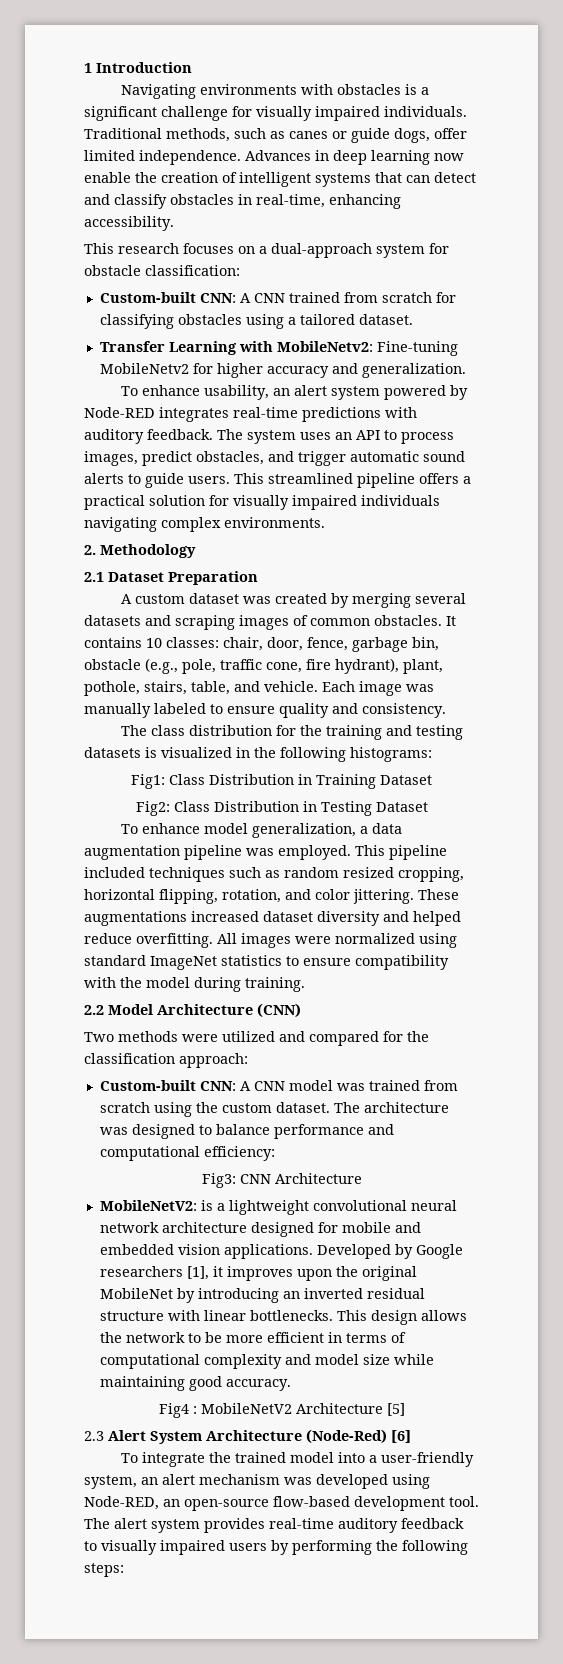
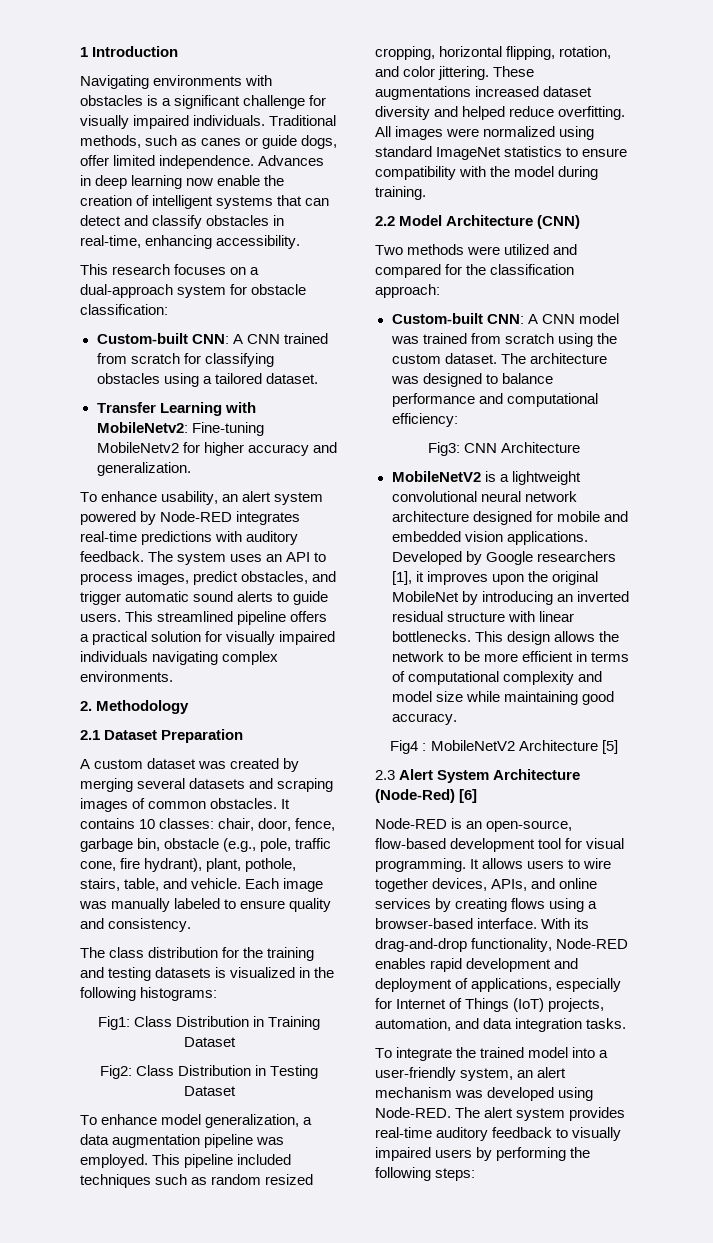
[99,1200,197,1211] MobileNetV2: -> [391,471,481,482] MobileNetV2
(411, 1436) none -> [375,818,573,832] [375,838,625,852] [375,858,612,872] [375,878,598,892] [375,898,598,912] [375,918,590,929] [375,938,629,952] [375,958,579,972] [375,978,622,992] [375,998,605,1012] [375,1018,627,1032] // Node-RED is an open-source, flow-based development tool for visual programming. It allows users to wire together devices, APIs, and online services by creating flows using a browser-based interface. With its drag-and-drop functionality, Node-RED enables rapid development and deployment of applications, especially for Internet of Things (IoT) projects, automation, and data integration tasks.
[84,1496,479,1511] Node-RED, an open-source flow-based development tool. -> [375,1107,451,1118] Node-RED.

